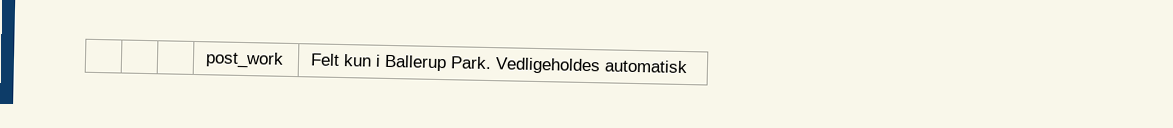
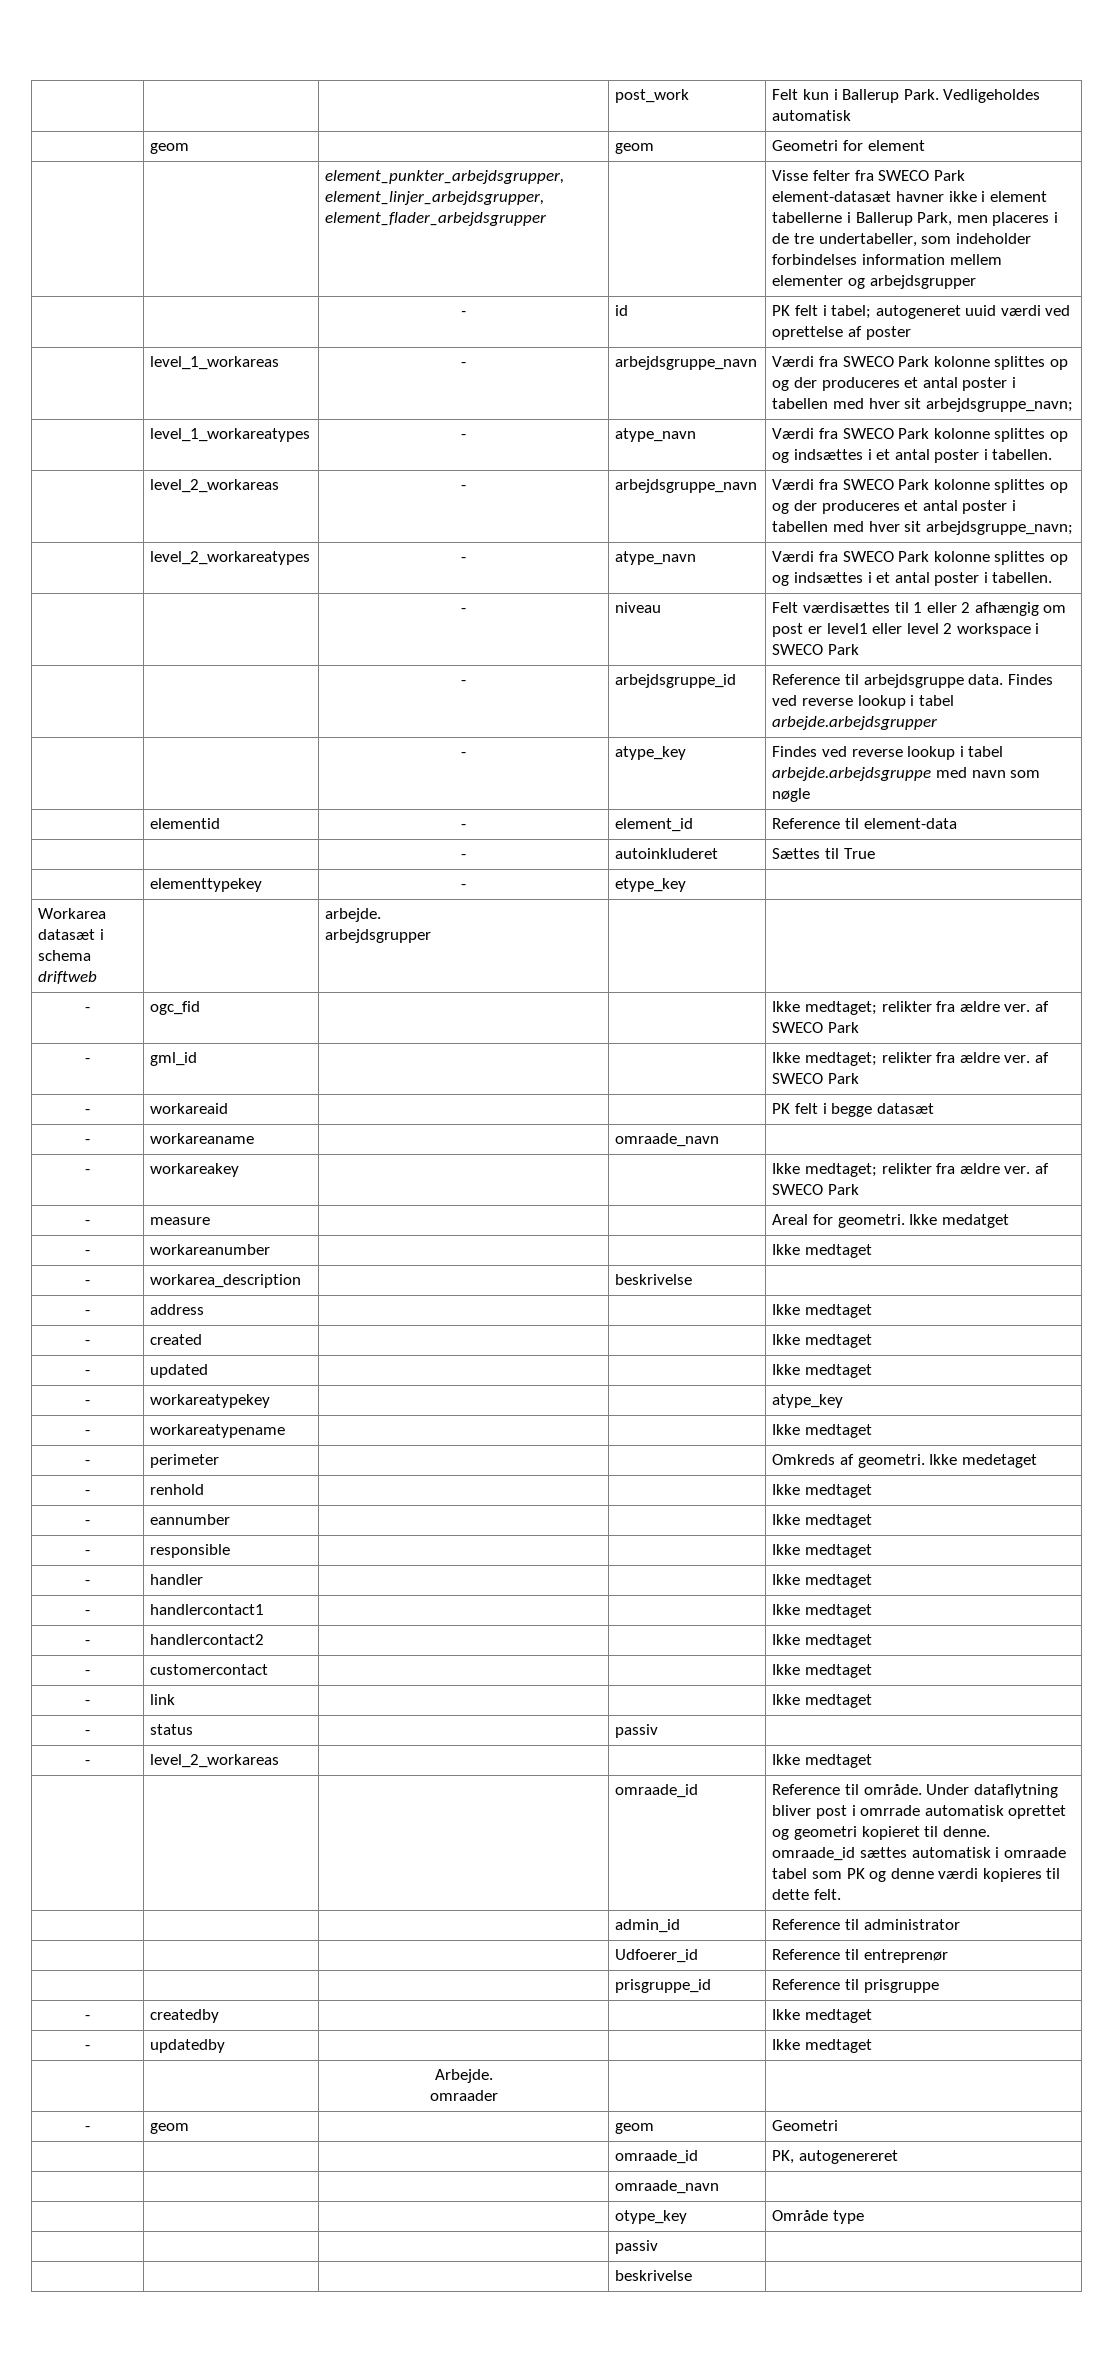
(689, 66) none -> [150,143,190,154] [615,143,655,154] [772,140,925,151] [325,170,565,184] [325,191,545,205] [325,212,547,226] [772,170,965,181] [772,191,1047,202] [772,212,1058,226] [772,233,1031,247] [772,254,1002,265] [772,275,976,289] [461,311,466,316] [615,305,629,316] [772,305,1071,319] [772,326,911,340] [150,356,280,370] [461,362,466,367] [615,356,758,370] [772,356,1068,370] [772,377,1016,391] [772,398,1073,412] [150,428,311,442] [461,434,466,439] [615,428,697,442] [772,428,1068,442] [772,449,1053,463] [150,479,280,493] [461,485,466,490] [615,479,758,493] [772,479,1068,493] [772,500,1016,514] [772,521,1073,535] [150,551,311,565] [461,557,466,562] [615,551,697,565] [772,551,1068,565] [772,572,1053,586] [461,608,466,613] [615,602,662,613] [772,602,1067,616] [772,623,1040,637] [772,644,859,655] [461,680,466,685] [615,674,737,688] [772,674,1053,688] [772,695,954,709] [772,716,938,730] [461,752,466,757] [615,746,687,760] [772,746,1004,760] [772,767,1041,781] [772,788,811,802] [150,818,221,829] [461,824,466,829] [615,818,694,832] [772,818,957,829] [461,854,466,859] [615,848,719,859] [772,848,875,859] [150,878,263,892] [461,884,466,889] [615,878,687,892] [38,908,107,919] [38,929,104,940] [38,950,92,961] [38,971,98,984] [325,908,382,922] [325,929,432,943] [85,1007,90,1012] [150,1001,201,1015] [772,1001,1049,1015] [772,1022,859,1033] [85,1058,90,1063] [150,1052,198,1066] [772,1052,1049,1066] [772,1073,859,1084] [85,1109,90,1114] [150,1103,229,1114] [772,1103,934,1117] [85,1139,90,1144] [150,1133,255,1144] [615,1133,720,1147] [85,1169,90,1174] [150,1163,240,1177] [772,1163,1049,1177] [772,1184,859,1195] [85,1220,90,1225] [150,1217,211,1225] [772,1214,1009,1228] [85,1250,90,1255] [150,1244,271,1255] [772,1244,872,1258] [85,1280,90,1285] [150,1274,302,1288] [615,1274,693,1285] [85,1310,90,1315] [150,1304,205,1315] [772,1304,872,1318] [85,1340,90,1345] [150,1334,203,1345] [772,1334,872,1348] [85,1370,90,1375] [150,1364,209,1378] [772,1364,872,1378] [85,1400,90,1405] [150,1394,271,1408] [772,1394,844,1408] [85,1430,90,1435] [150,1424,286,1438] [772,1424,872,1438] [85,1460,90,1465] [150,1454,220,1468] [772,1454,1037,1468] [85,1490,90,1495] [150,1484,205,1495] [772,1484,872,1498] [85,1520,90,1525] [150,1514,231,1525] [772,1514,872,1528] [85,1550,90,1555] [150,1544,231,1558] [772,1544,872,1558] [85,1580,90,1585] [150,1574,204,1585] [772,1574,872,1588] [85,1610,90,1615] [150,1604,265,1615] [772,1604,872,1618] [85,1640,90,1645] [150,1634,265,1645] [772,1634,872,1648] [85,1670,90,1675] [150,1664,269,1675] [772,1664,872,1678] [85,1700,90,1705] [150,1694,176,1705] [772,1694,872,1708] [85,1730,90,1735] [150,1724,194,1735] [615,1724,659,1738] [85,1760,90,1765] [150,1754,280,1768] [772,1754,872,1768] [615,1784,699,1798] [772,1784,1058,1798] [772,1805,1067,1819] [772,1826,990,1840] [772,1847,1066,1861] [772,1868,1061,1882] [772,1889,841,1900] [615,1919,681,1933] [772,1919,960,1930] [615,1949,699,1963] [772,1949,948,1963] [615,1979,712,1993] [772,1979,939,1993] [85,2015,90,2020] [150,2009,220,2023] [772,2009,872,2023] [85,2045,90,2050] [150,2039,226,2053] [772,2039,872,2053] [434,2069,493,2083] [429,2090,498,2101] [85,2126,90,2131] [150,2123,190,2134] [615,2123,655,2134] [772,2120,839,2131] [615,2150,699,2164] [772,2150,898,2164] [615,2180,720,2194] [615,2210,688,2224] [772,2210,864,2224] [615,2240,659,2254] [615,2270,693,2281] // | geom | | geom | Geometri for element // | | element_punkter_arbejdsgrupper, element_linjer_arbejdsgrupper, element_flader_arbejdsgrupper | | Visse felter fra SWECO Park element-datasæt havner ikke i element tabellerne i Ballerup Park, men placeres i de tre undertabeller, som indeholder forbindelses information mellem elementer og arbejdsgrupper // | | - | id | PK felt i tabel; autogeneret uuid værdi ved oprettelse af poster // | level_1_workareas | - | arbejdsgruppe_navn | Værdi fra SWECO Park kolonne splittes op og der produceres et antal poster i tabellen med hver sit arbejdsgruppe_navn; // | level_1_workareatypes | - | atype_navn | Værdi fra SWECO Park kolonne splittes op og indsættes i et antal poster i tabellen. // | level_2_workareas | - | arbejdsgruppe_navn | Værdi fra SWECO Park kolonne splittes op og der produceres et antal poster i tabellen med hver sit arbejdsgruppe_navn; // | level_2_workareatypes | - | atype_navn | Værdi fra SWECO Park kolonne splittes op og indsættes i et antal poster i tabellen. // | | - | niveau | Felt værdisættes til 1 eller 2 afhængig om post er level1 eller level 2 workspace i SWECO Park // | | - | arbejdsgruppe_id | Reference til arbejdsgruppe data. Findes ved reverse lookup i tabel arbejde.arbejdsgrupper // | | - | atype_key | Findes ved reverse lookup i tabel arbejde.arbejdsgruppe med navn som nøgle // | elementid | - | element_id | Reference til element-data // | | - | autoinkluderet | Sættes til True // | elementtypekey | - | etype_key | // Workarea datasæt i schema driftweb | | arbejde. // arbejdsgrupper | | // - | ogc_fid | | | Ikke medtaget; relikter fra ældre ver. af SWECO Park // - | gml_id | | | Ikke medtaget; relikter fra ældre ver. af SWECO Park // - | workareaid | | | PK felt i begge datasæt // - | workareaname | | omraade_navn | // - | workareakey | | | Ikke medtaget; relikter fra ældre ver. af SWECO Park // - | measure | | | Areal for geometri. Ikke medatget // - | workareanumber | | | Ikke medtaget // - | workarea_description | | beskrivelse | // - | address | | | Ikke medtaget // - | created | | | Ikke medtaget // - | updated | | | Ikke medtaget // - | workareatypekey | | | atype_key // - | workareatypename | | | Ikke medtaget // - | perimeter | | | Omkreds af geometri. Ikke medetaget // - | renhold | | | Ikke medtaget // - | eannumber | | | Ikke medtaget // - | responsible | | | Ikke medtaget // - | handler | | | Ikke medtaget // - | handlercontact1 | | | Ikke medtaget // - | handlercontact2 | | | Ikke medtaget // - | customercontact | | | Ikke medtaget // - | link | | | Ikke medtaget // - | status | | passiv | // - | level_2_workareas | | | Ikke medtaget // | | | omraade_id | Reference til område. Under dataflytning bliver post i omrrade automatisk oprettet og geometri kopieret til denne. omraade_id sættes automatisk i omraade tabel som PK og denne værdi kopieres til dette felt. // | | | admin_id | Reference til administrator // | | | Udfoerer_id | Reference til entreprenør // | | | prisgruppe_id | Reference til prisgruppe // - | createdby | | | Ikke medtaget // - | updatedby | | | Ikke medtaget // | | Arbejde. // omraader | | // - | geom | | geom | Geometri // | | | omraade_id | PK, autogenereret // | | | omraade_navn | // | | | otype_key | Område type // | | | passiv | // | | | beskrivelse |

